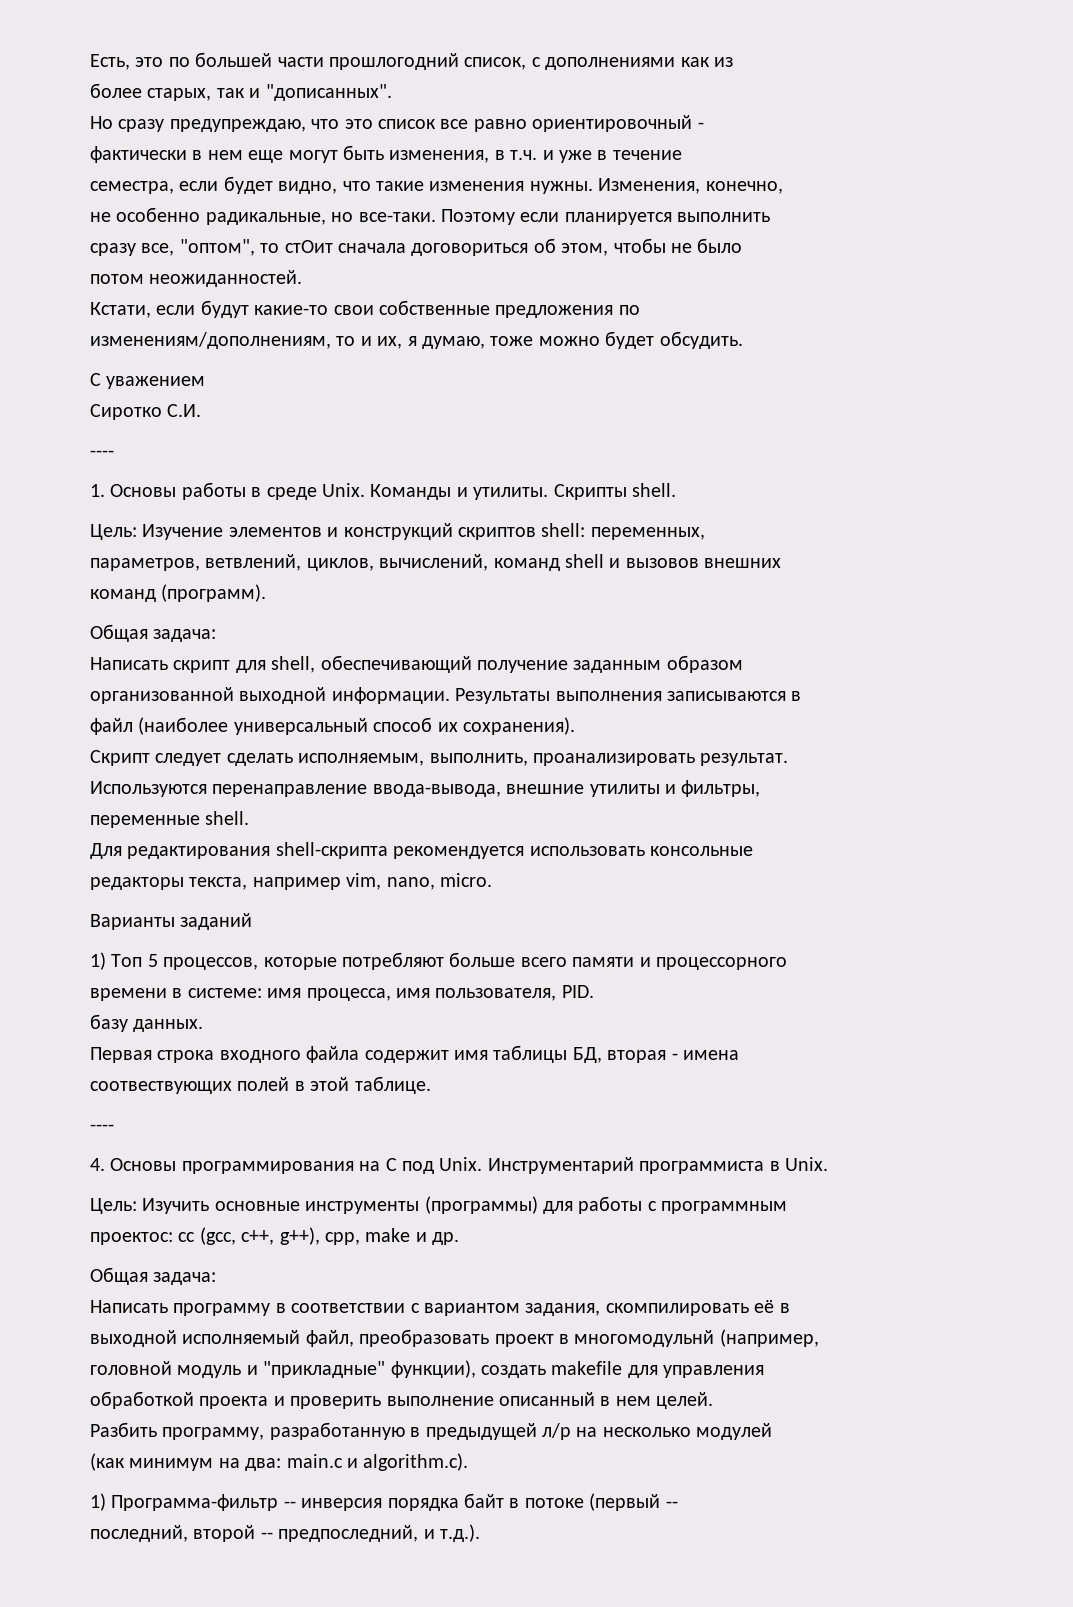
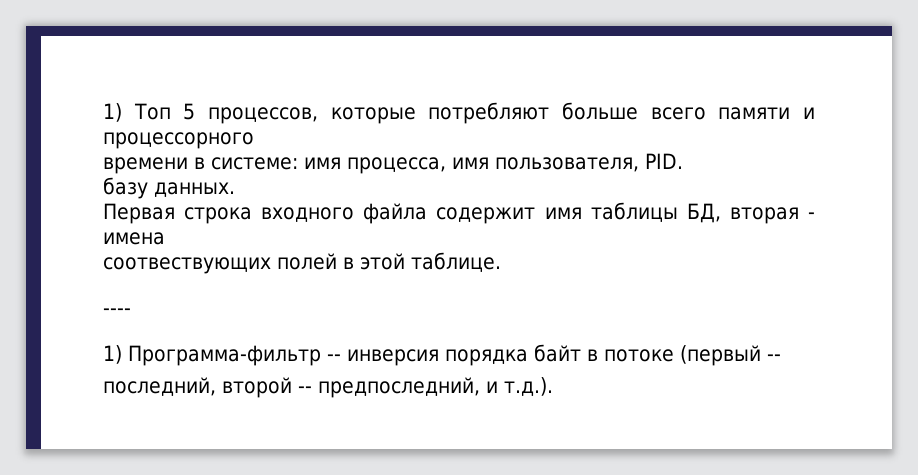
[90,52,733,70] [90,83,392,101] [90,115,704,132] [90,145,682,163] [90,176,783,194] [90,207,771,225] [90,238,743,256] [90,270,303,287] [90,300,640,318] [90,331,743,349] [90,373,206,389] [90,404,202,420] [90,450,114,457] [90,482,676,500] [90,523,705,540] [90,554,782,571] [90,584,267,602] [90,624,217,642] [90,655,743,673] [90,687,802,704] [90,717,575,735] [90,750,789,766] [90,780,761,797] [90,811,250,828] [90,842,753,859] [90,873,492,890] [90,913,253,930] Есть, это по большей части прошлогодний список, с дополнениями как из // более старых, так и "дописанных". // Но сразу предупреждаю, что это список все равно ориентировочный - // фактически в нем еще могут быть изменения, в т.ч. и уже в течение // семестра, если будет видно, что такие изменения нужны. Изменения, конечно, // не особенно радикальные, но все-таки. Поэтому если планируется выполнить // сразу все, "оптом", то стОит сначала договориться об этом, чтобы не было // потом неожиданностей. // Кстати, если будут какие-то свои собственные предложения по // изменениям/дополнениям, то и их, я думаю, тоже можно будет обсудить. // С уважением // Сиротко С.И. // ---- // 1. Основы работы в среде Unix. Команды и утилиты. Скрипты shell. // Цель: Изучение элементов и конструкций скриптов shell: переменных, // параметров, ветвлений, циклов, вычислений, команд shell и вызовов внешних // команд (программ). // Общая задача: // Написать скрипт для shell, обеспечивающий получение заданным образом // организованной выходной информации. Результаты выполнения записываются в // файл (наиболее универсальный способ их сохранения). // Скрипт следует сделать исполняемым, выполнить, проанализировать результат. // Используются перенаправление ввода-вывода, внешние утилиты и фильтры, // переменные shell. // Для редактирования shell-скрипта рекомендуется использовать консольные // редакторы текста, например vim, nano, micro. // Варианты заданий // -> (103, 112) none
[90,1157,828,1174] [90,1196,788,1214] [90,1227,460,1245] [90,1267,217,1285] [90,1300,790,1316] [90,1329,819,1347] [90,1360,765,1378] [90,1391,714,1409] [90,1422,773,1440] [90,1453,469,1471] // 4. Основы программирования на C под Unix. Инструментарий программиста в Unix. // Цель: Изучить основные инструменты (программы) для работы с программным // проектос: cc (gcc, c++, g++), cpp, make и др. // Общая задача: // Написать программу в соответствии с вариантом задания, скомпилировать её в // выходной исполняемый файл, преобразовать проект в многомодульнй (например, // головной модуль и "прикладные" функции), создать makefile для управления // обработкой проекта и проверить выполнение описанный в нем целей. // Разбить программу, разработанную в предыдущей л/р на несколько модулей // (как минимум на два: main.c и algorithm.c). -> (131, 311) none

